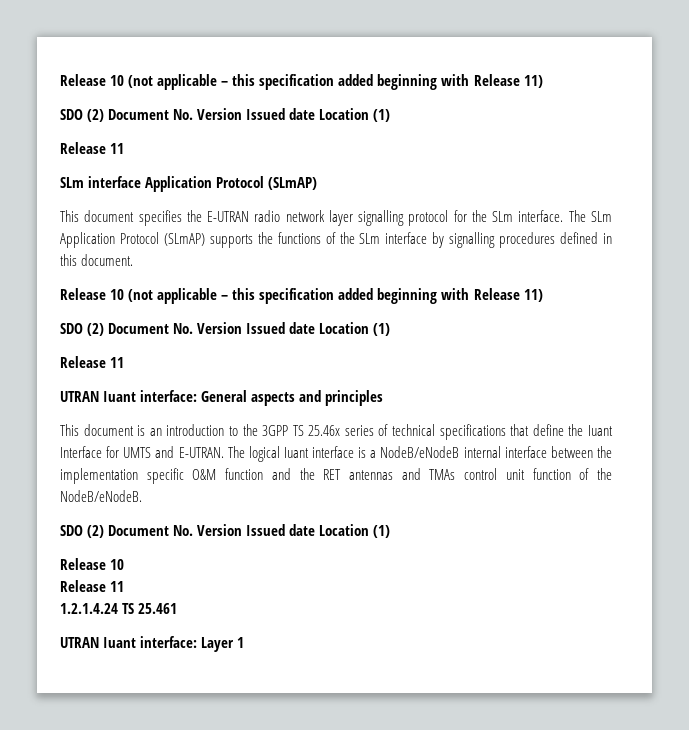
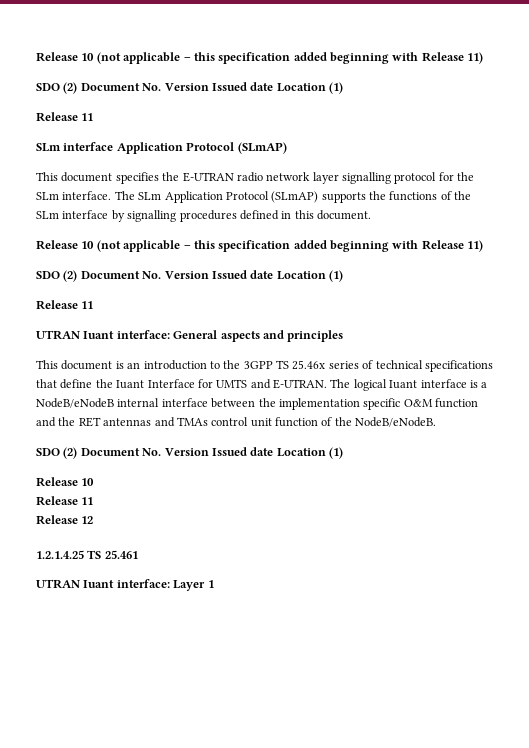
[60,603,118,614] 1.2.1.4.24 -> [36,515,94,525] [36,550,84,559] Release 12 // 1.2.1.4.25

